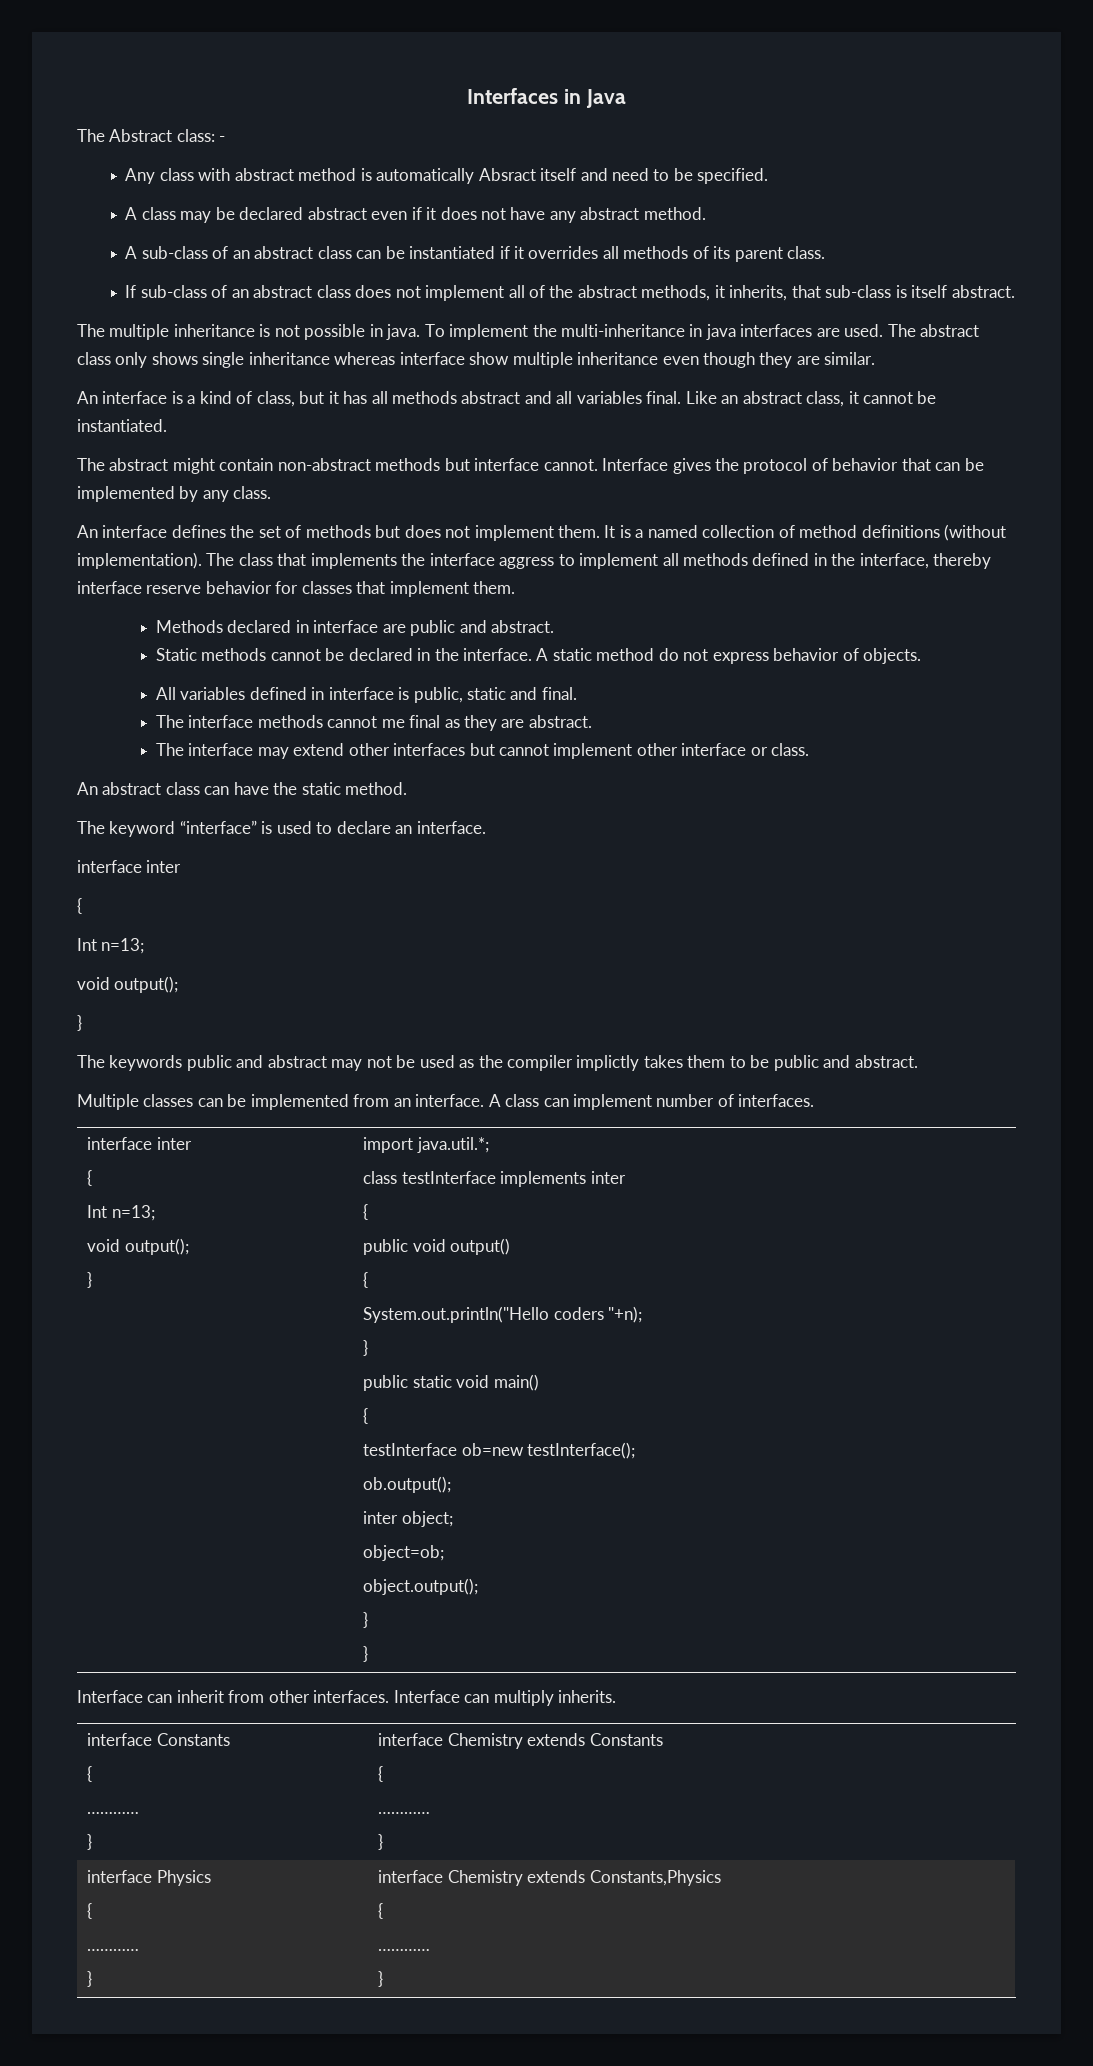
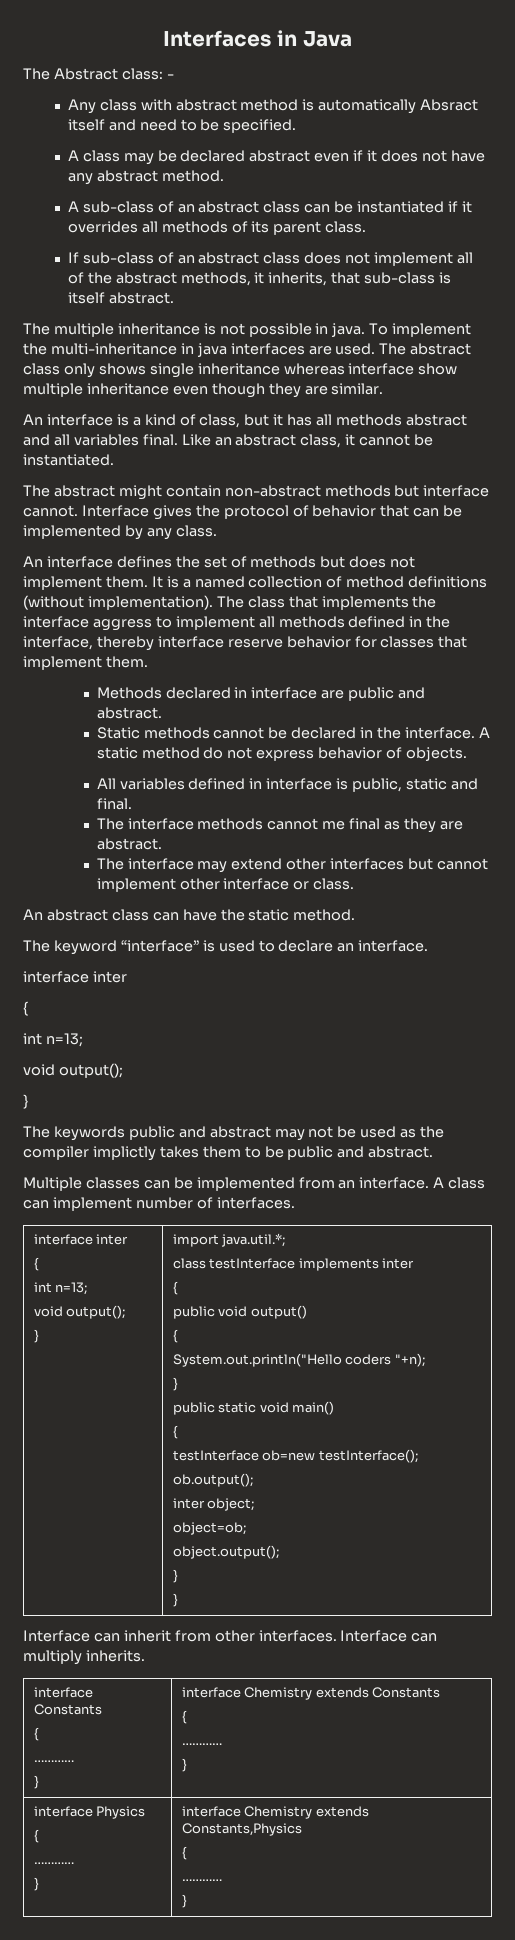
[77,938,97,951] Int -> [23,1033,42,1045] int
[87,1205,108,1218] Int -> [33,1282,52,1293] int

